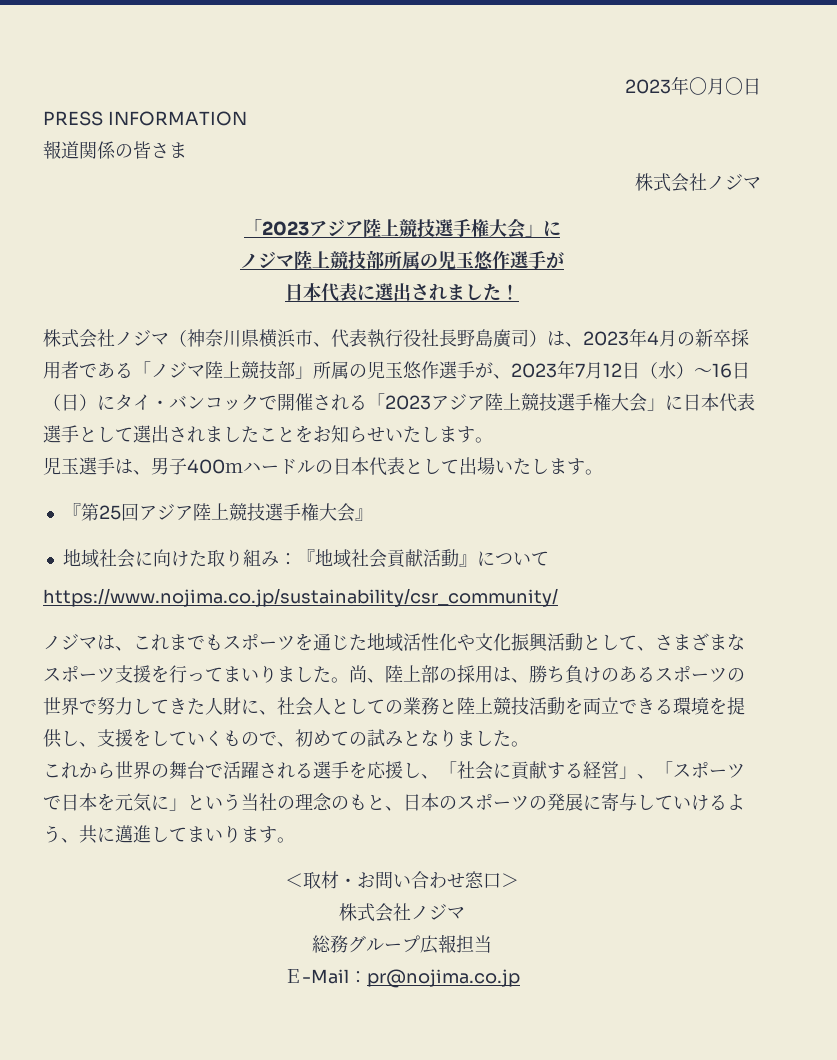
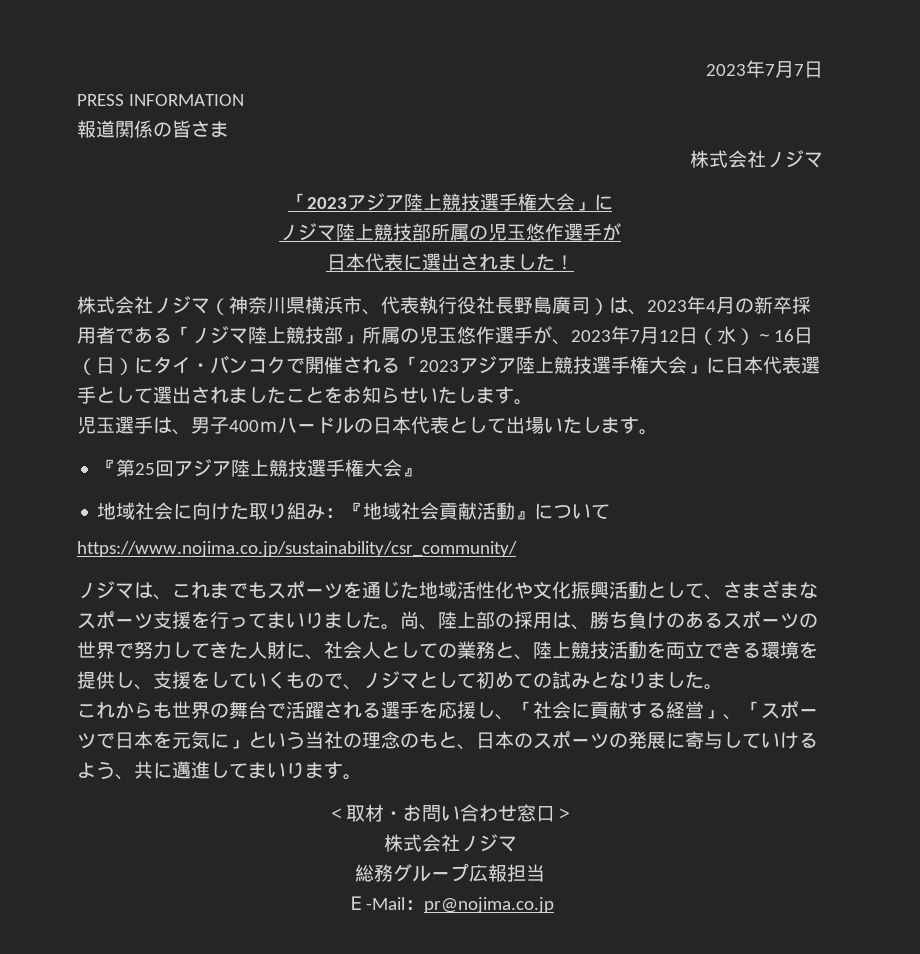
[625,76,743,95] 2023年〇月〇 -> [706,60,804,78] 2023年7月7
[223,399,241,411] ッ -> (267, 366) none
(457, 706) none -> [514,654,533,660] 、
(295, 744) none -> [362,671,476,689] ノジマとして
(115, 770) none -> [153,702,172,719] も

